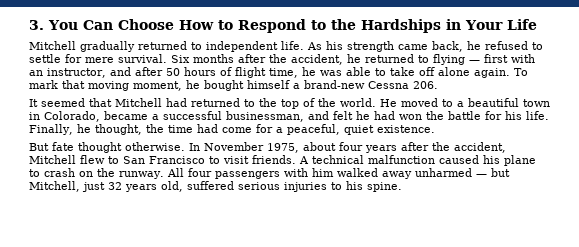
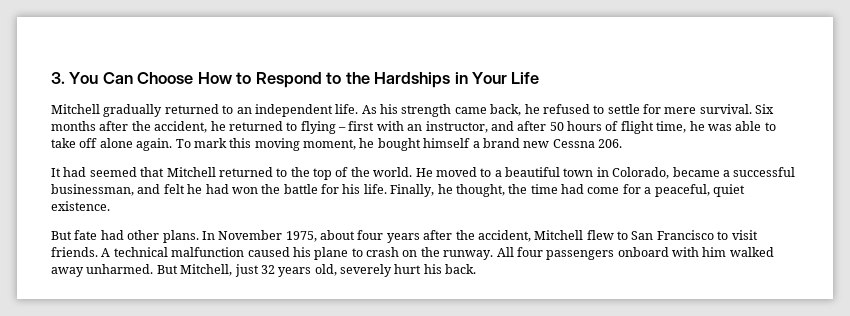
(202, 46) none -> [236,107,252,114] an
[469,60,480,63] — -> [338,127,346,131] –
[62,80,85,89] that -> [229,138,252,148] this
[304,80,365,89] brand-new -> [482,138,550,148] brand new
(38, 103) none -> [63,167,87,177] had
[166,98,187,107] had -> (216, 172) none
[78,142,185,153] thought otherwise. -> [100,230,199,243] had other plans.
(280, 175) none -> [617,247,669,257] onboard
[414,168,510,177] unharmed — but -> [86,264,178,274] unharmed. But
[187,181,402,192] suffered serious injuries to his spine. -> [340,264,477,277] severely hurt his back.

